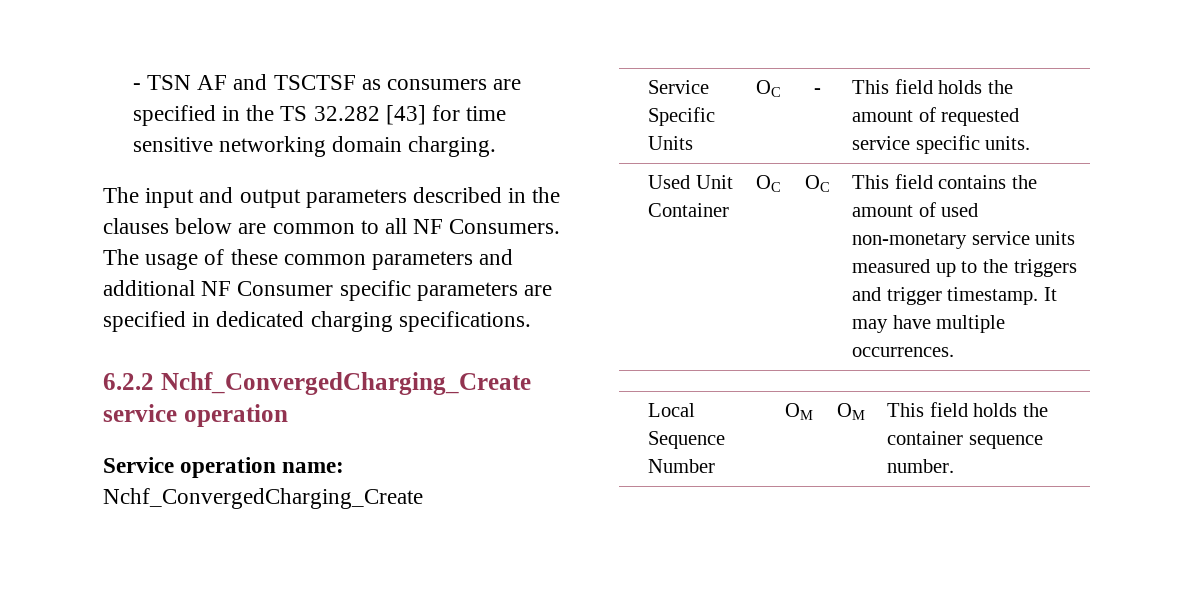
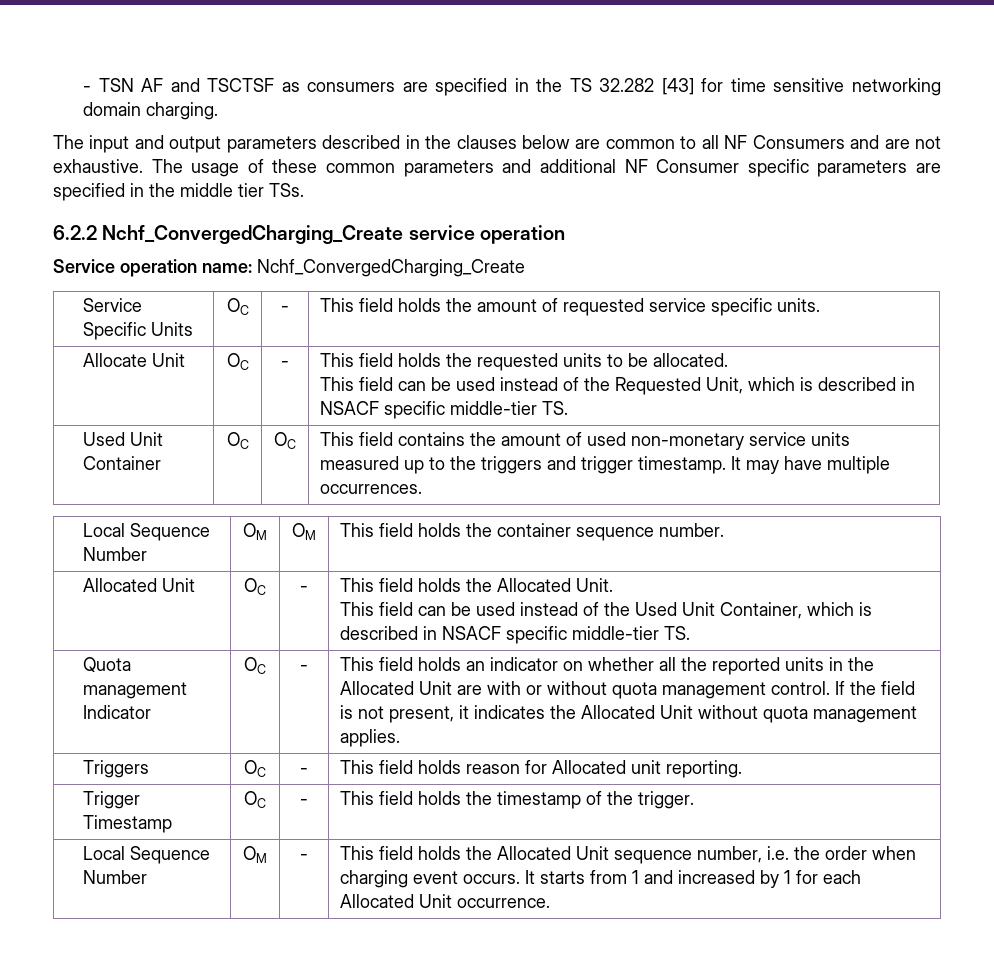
[449,219,561,234] Consumers. -> [752,135,942,149] [53,159,143,173] Consumers and are not exhaustive.
[216,311,531,332] dedicated charging specifications. -> [149,183,304,197] the middle tier TSs.
(1031, 143) none -> [83,353,186,367] [226,353,249,370] [281,361,289,367] [320,353,729,371] [320,377,916,395] [320,401,569,419] // Allocate Unit | OC | - | This field holds the requested units to be allocated. // This field can be used instead of the Requested Unit, which is described in NSACF specific middle-tier TS.
(955, 466) none -> [83,578,196,592] [244,578,266,595] [300,586,308,592] [340,578,614,592] [340,602,873,619] [340,626,691,644] [83,657,132,673] [83,682,188,699] [83,705,152,719] [244,657,266,674] [300,665,308,671] [340,657,875,675] [340,681,916,699] [340,705,918,723] [340,729,401,747] [83,760,150,778] [244,760,266,777] [300,768,308,774] [340,760,743,778] [83,791,141,809] [83,815,173,833] [244,791,266,808] [300,799,308,805] [340,791,695,809] [83,846,211,864] [83,870,148,884] [243,846,267,863] [300,854,308,860] [340,846,917,864] [340,870,862,888] [340,894,551,908] // Allocated Unit | OC | - | This field holds the Allocated Unit. // This field can be used instead of the Used Unit Container, which is described in NSACF specific middle-tier TS. // Quota management Indicator | OC | - | This field holds an indicator on whether all the reported units in the Allocated Unit are with or without quota management control. If the field is not present, it indicates the Allocated Unit without quota management applies. // Triggers | OC | - | This field holds reason for Allocated unit reporting. // Trigger Timestamp | OC | - | This field holds the timestamp of the trigger. // Local Sequence Number | OM | - | This field holds the Allocated Unit sequence number, i.e. the order when charging event occurs. It starts from 1 and increased by 1 for each Allocated Unit occurrence.

